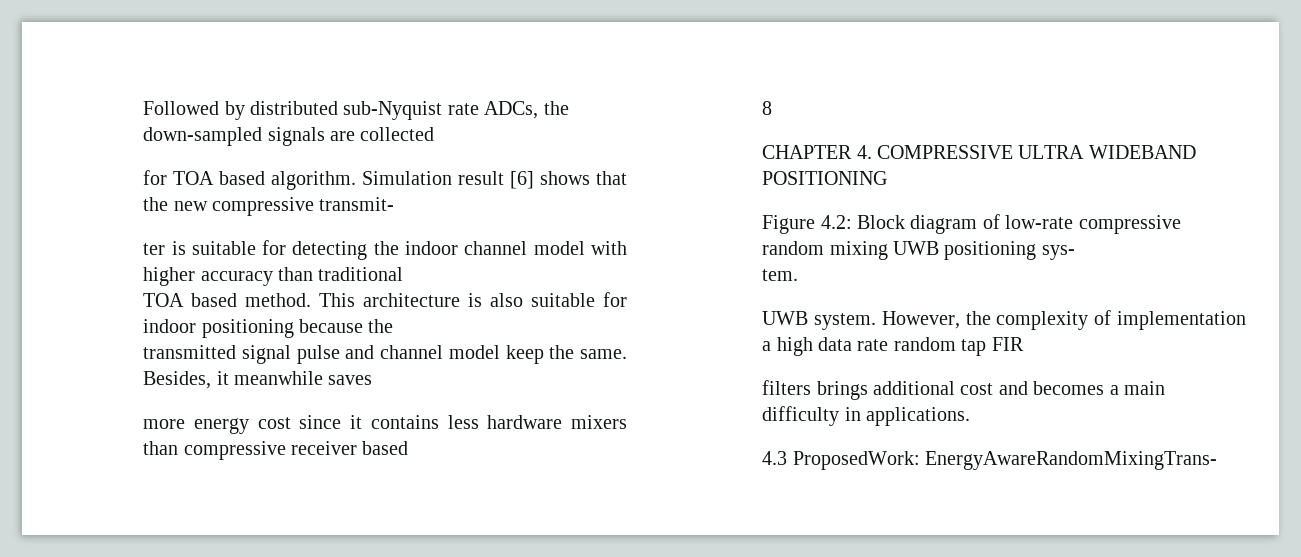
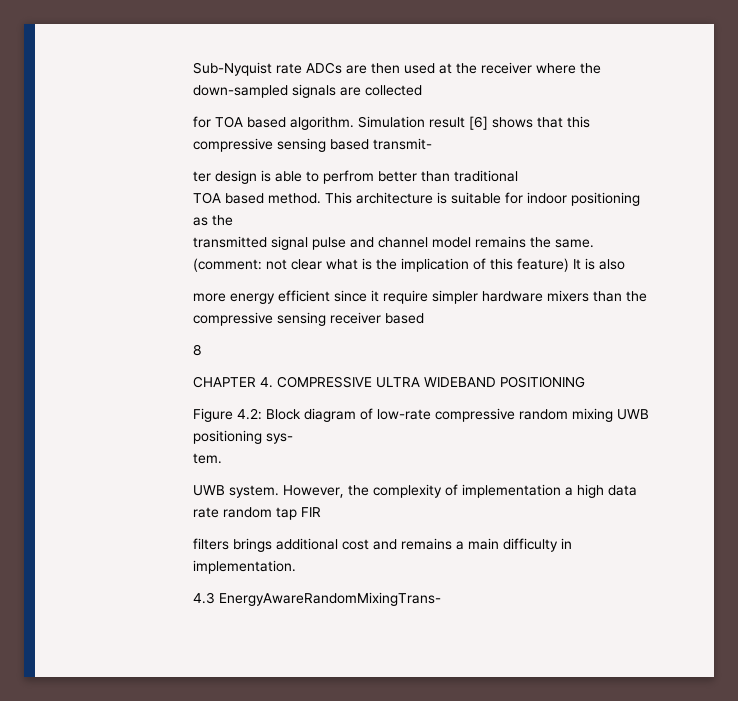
[143,101,539,120] Followed by distributed sub-Nyquist rate ADCs, -> [192,62,576,76] Sub-Nyquist rate ADCs are then used at the receiver where
[143,197,395,216] [143,240,627,260] [143,267,273,286] the new compressive transmit- // ter is suitable for detecting the indoor channel model with higher accuracy -> [566,116,590,128] [192,138,432,152] [192,170,417,184] this compressive sensing based transmit- // ter design is able to perfrom better
[490,293,524,307] also -> (447, 198) none
[299,319,364,333] because -> [192,217,208,226] as
[505,345,544,364] keep -> [474,236,526,248] remains
[143,371,373,389] Besides, it meanwhile saves -> [192,258,625,272] (comment: not clear what is the implication of this feature) It is also
[257,417,291,429] cost -> [277,290,330,302] efficient
[370,415,479,429] contains less -> [382,290,478,304] require simpler
[183,441,286,460] compressive -> [625,291,647,302] [192,312,326,326] the compressive sensing
[1033,381,1105,395] becomes -> [400,538,452,550] remains
[866,407,971,426] applications. -> [192,560,296,574] implementation.
[792,451,920,470] ProposedWork: -> (215, 598) none

